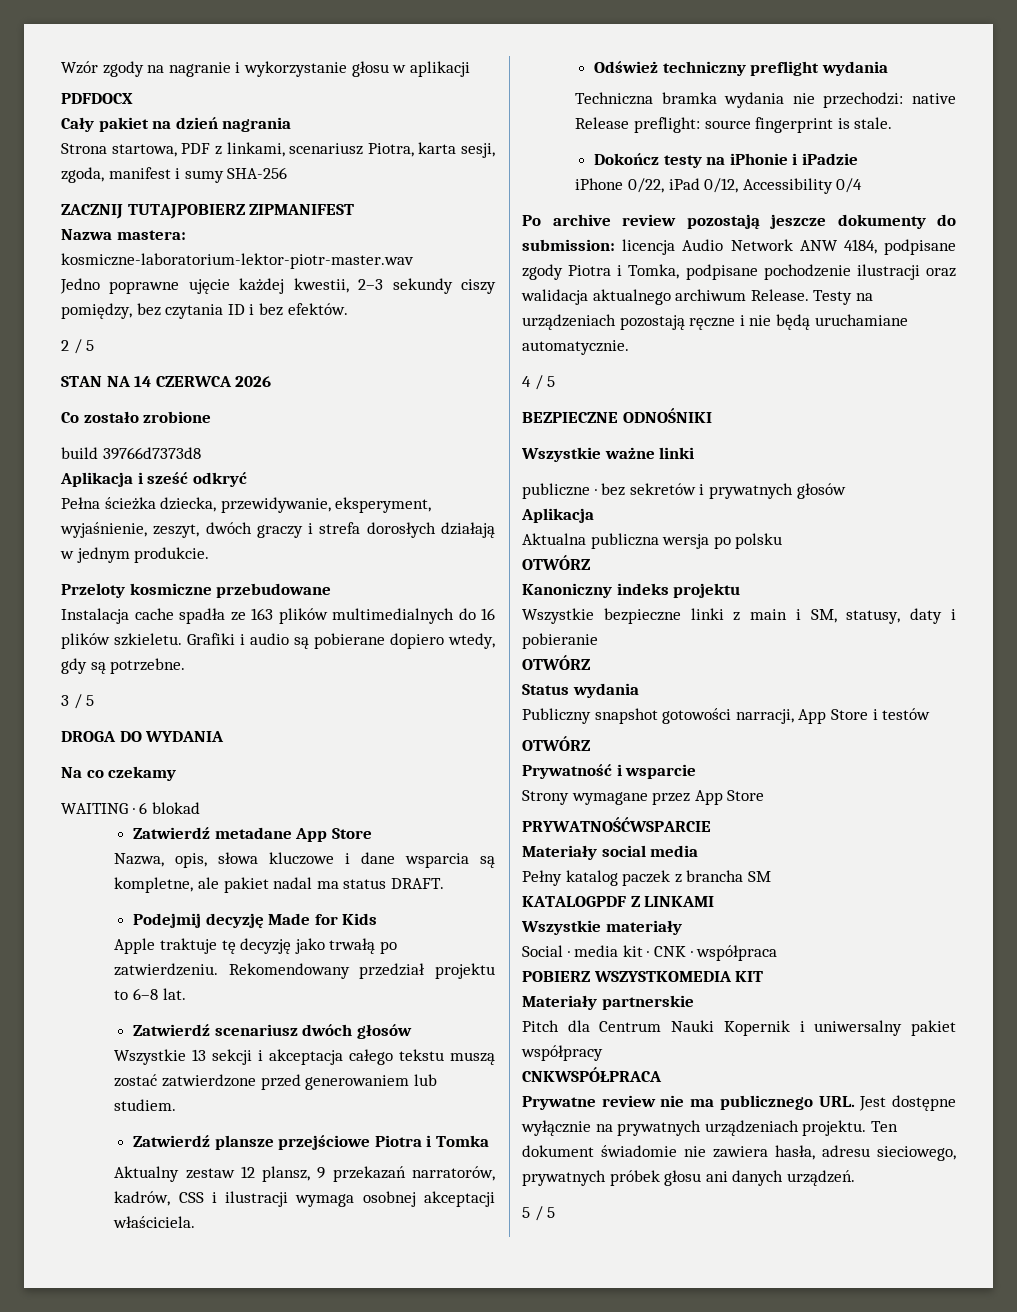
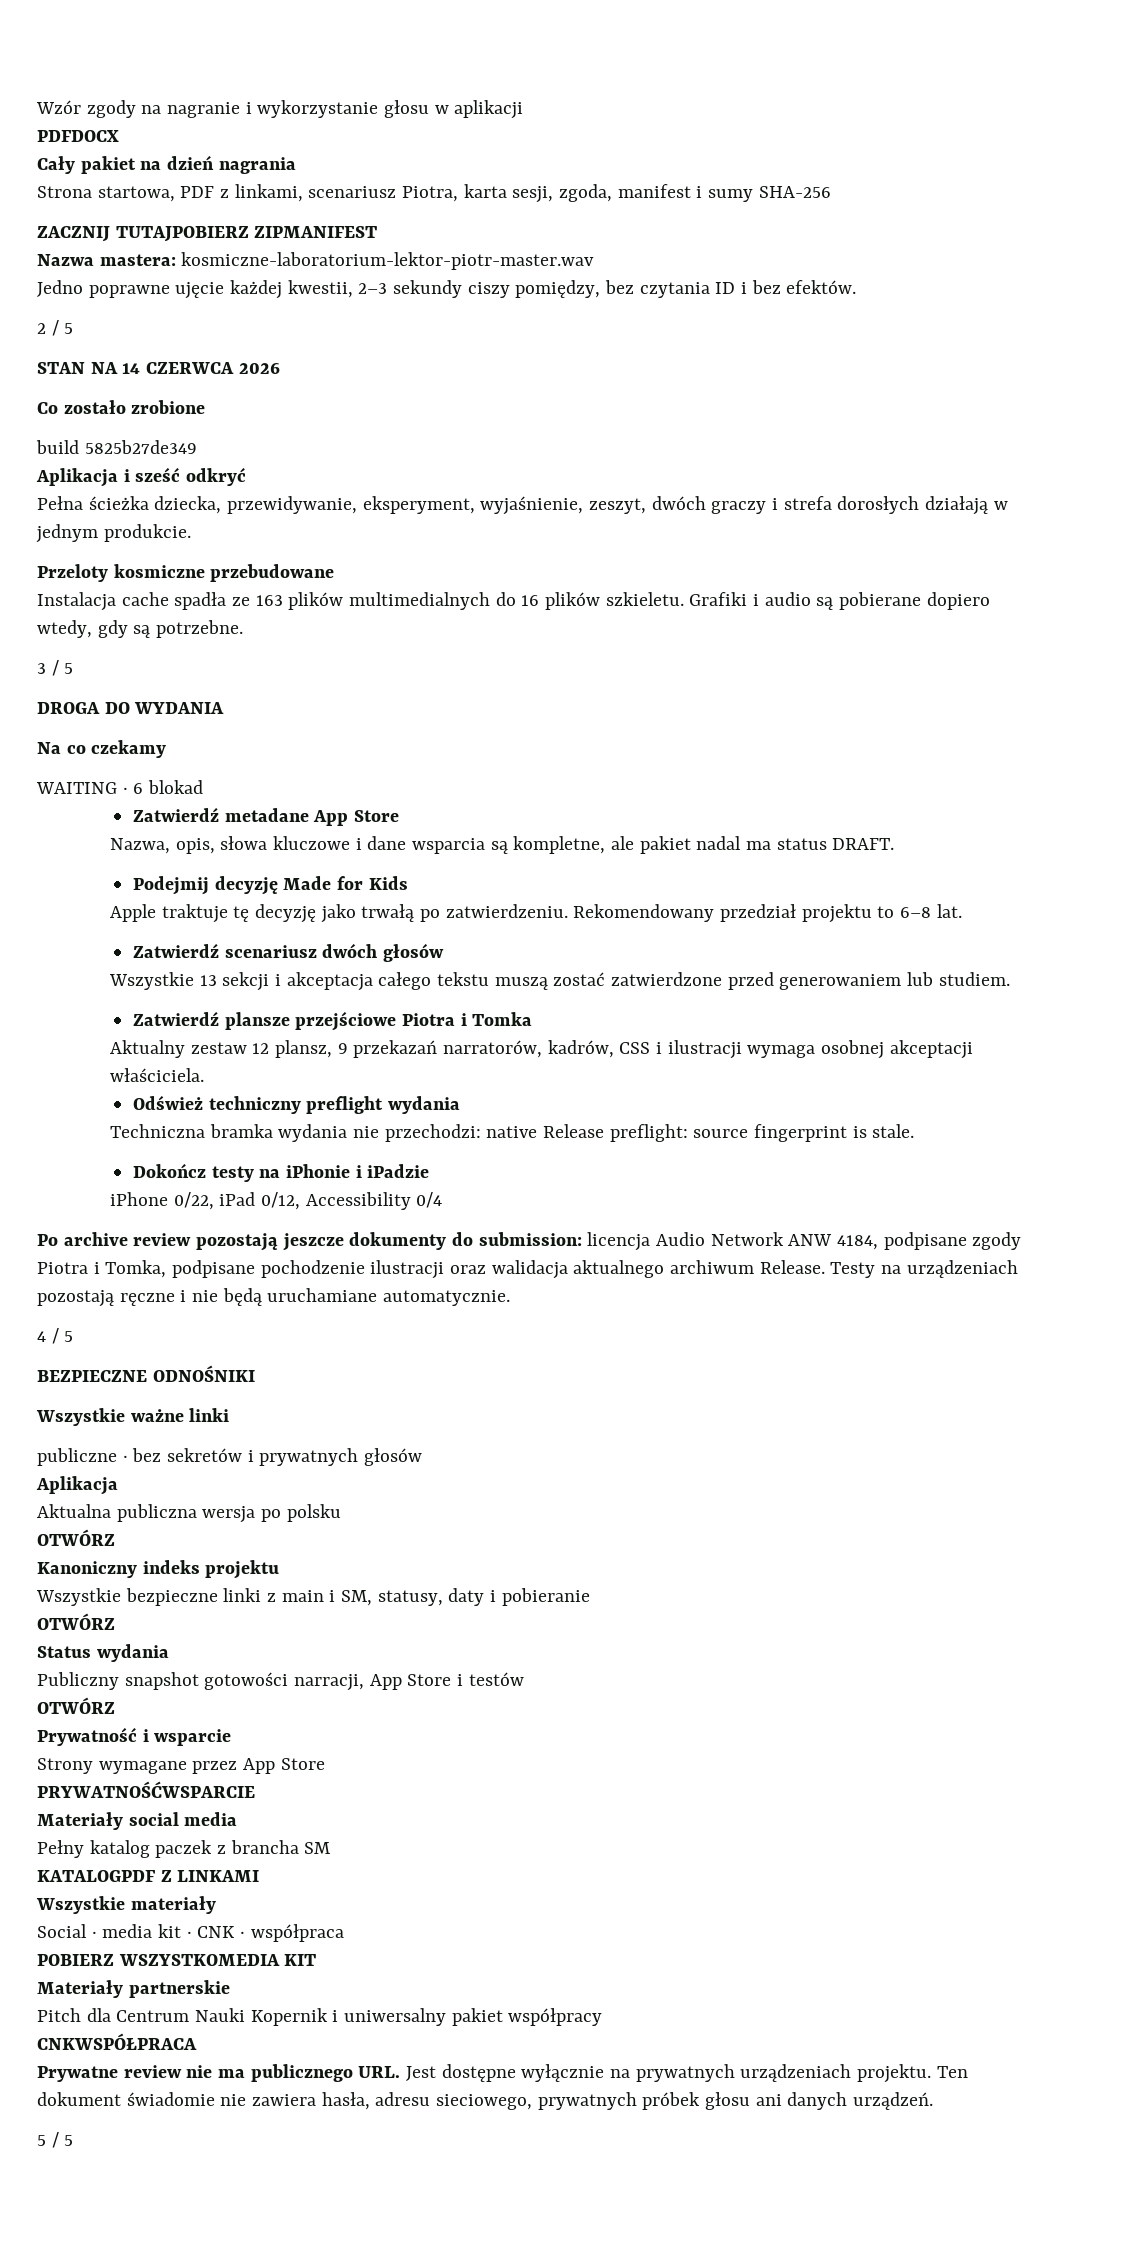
[102,447,201,460] 39766d7373d8 -> [84,440,197,454] 5825b27de349

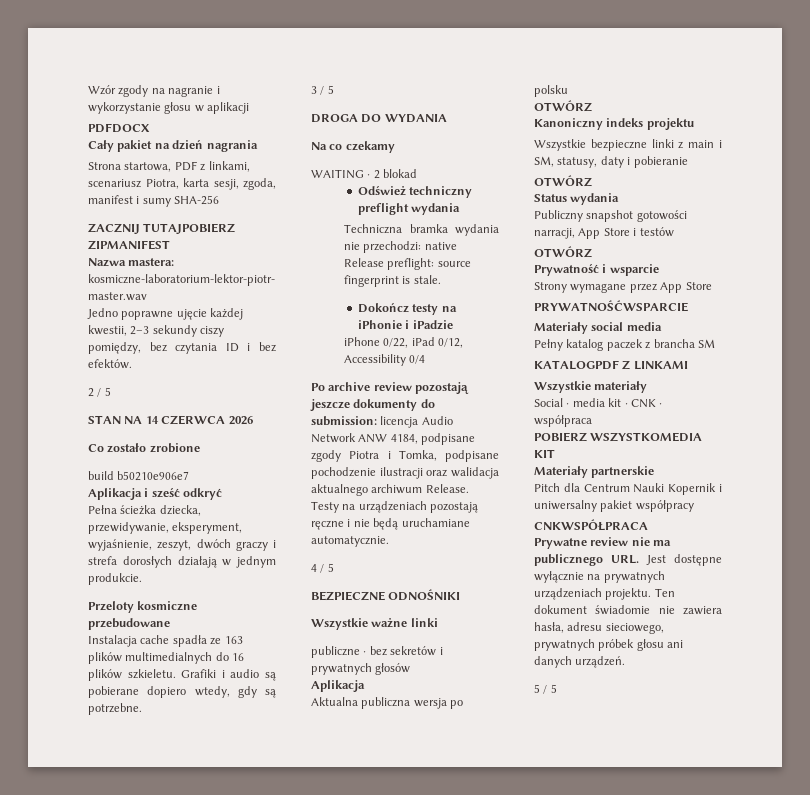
[84,440,197,454] 5825b27de349 -> [117,471,190,481] b50210e906e7
[133,783,144,794] 6 -> [373,170,380,179] 2
[133,807,400,826] [109,836,895,854] [133,876,408,895] [109,904,962,923] [133,943,445,962] [108,972,1010,991] [133,1011,533,1031] [109,1040,973,1059] [109,1068,204,1082] // Zatwierdź metadane App Store // Nazwa, opis, słowa kluczowe i dane wsparcia są kompletne, ale pakiet nadal ma status DRAFT. // Podejmij decyzję Made for Kids // Apple traktuje tę decyzję jako trwałą po zatwierdzeniu. Rekomendowany przedział projektu to 6–8 lat. // Zatwierdź scenariusz dwóch głosów // Wszystkie 13 sekcji i akceptacja całego tekstu muszą zostać zatwierdzone przed generowaniem lub studiem. // Zatwierdź plansze przejściowe Piotra i Tomka // Aktualny zestaw 12 plansz, 9 przekazań narratorów, kadrów, CSS i ilustracji wymaga osobnej akceptacji właściciela. -> (418, 173) none

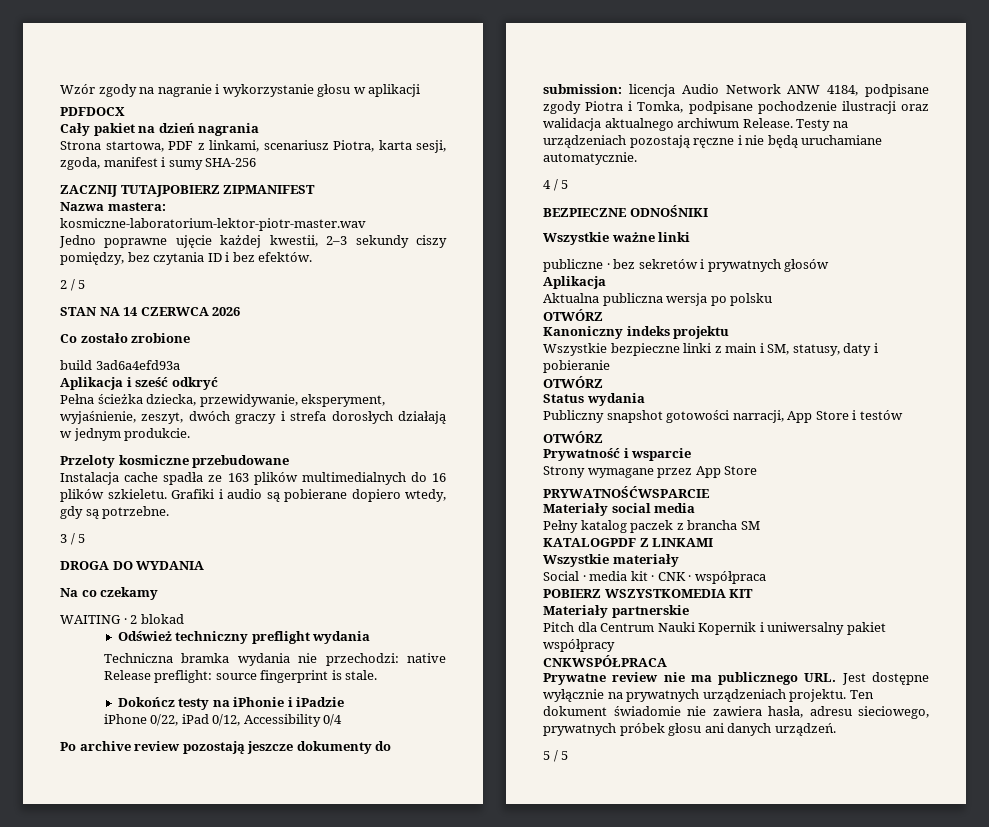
[117,471,190,481] b50210e906e7 -> [95,360,180,370] 3ad6a4efd93a

